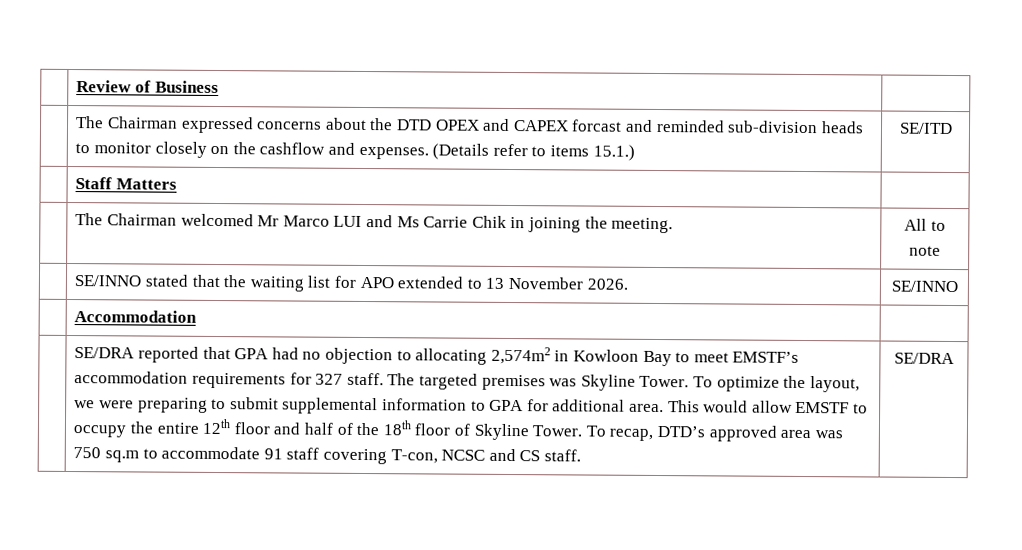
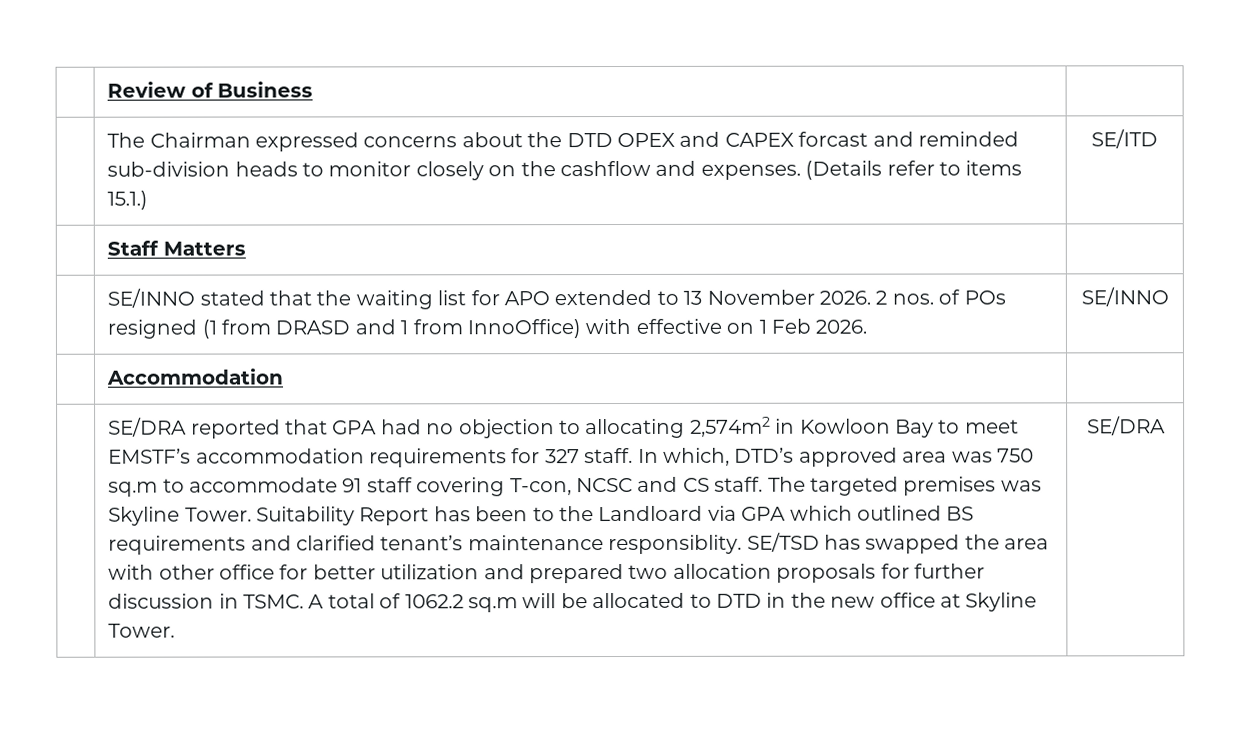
[75,213,674,234] [904,218,946,231] [909,245,941,256] // | The Chairman welcomed Mr Marco LUI and Ms Carrie Chik in joining the meeting. | All to note -> (246, 248) none
(628, 284) none -> [875,289,1006,305] [107,318,868,339] 2 nos. of POs resigned (1 from DRASD and 1 from InnoOffice) with effective on 1 Feb 2026.
[387,373,860,393] [74,397,868,415] [73,418,654,441] The targeted premises was Skyline Tower. To optimize the layout, we were preparing to submit supplemental information to GPA for additional area. This would allow EMSTF to occupy the entire 12th floor and half of the 18th floor of Skyline Tower. To recap, -> [637,447,730,466] In which,
(581, 455) none -> [767,476,1042,496] [108,505,975,526] [108,532,1050,555] [108,563,985,584] [108,592,1038,613] [108,623,176,638] The targeted premises was Skyline Tower. Suitability Report has been to the Landloard via GPA which outlined BS requirements and clarified tenant’s maintenance responsiblity. SE/TSD has swapped the area with other office for better utilization and prepared two allocation proposals for further discussion in TSMC. A total of 1062.2 sq.m will be allocated to DTD in the new office at Skyline Tower.

